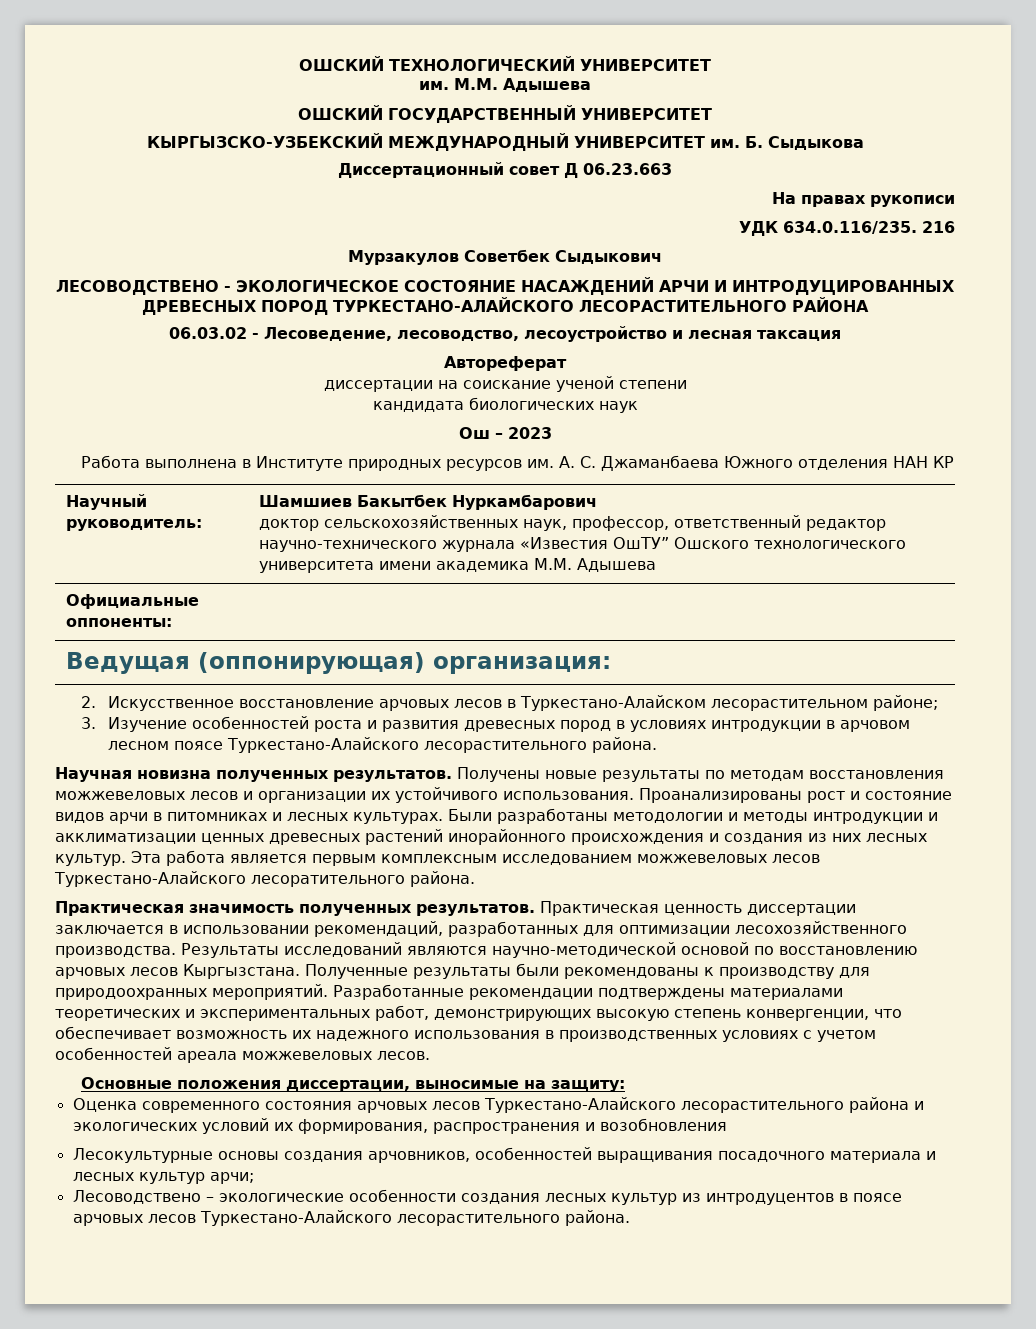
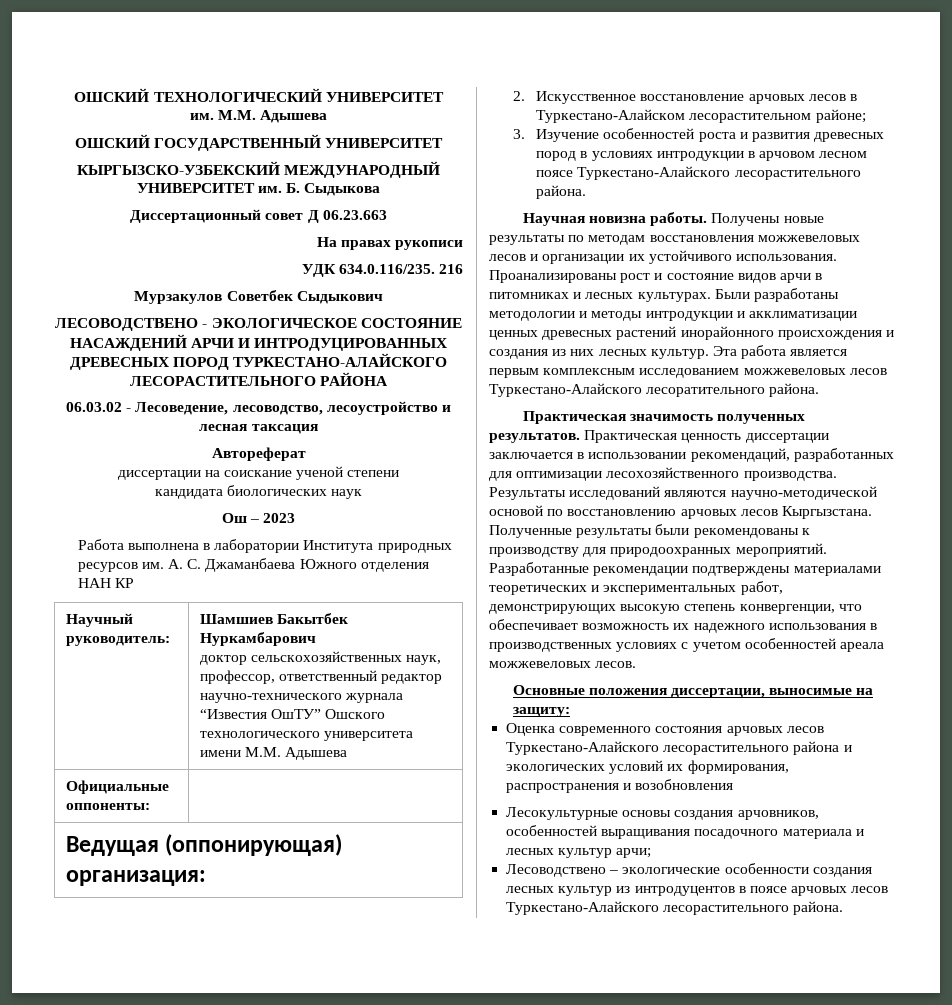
[256,456,344,471] Институте -> [214,539,374,553] лаборатории Института
[519,537,608,549] «Известия -> [199,709,267,719] “Известия
[435,561,529,572] академика -> (241, 753) none
[216,770,452,782] полученных результатов. -> [650,212,708,226] работы.

